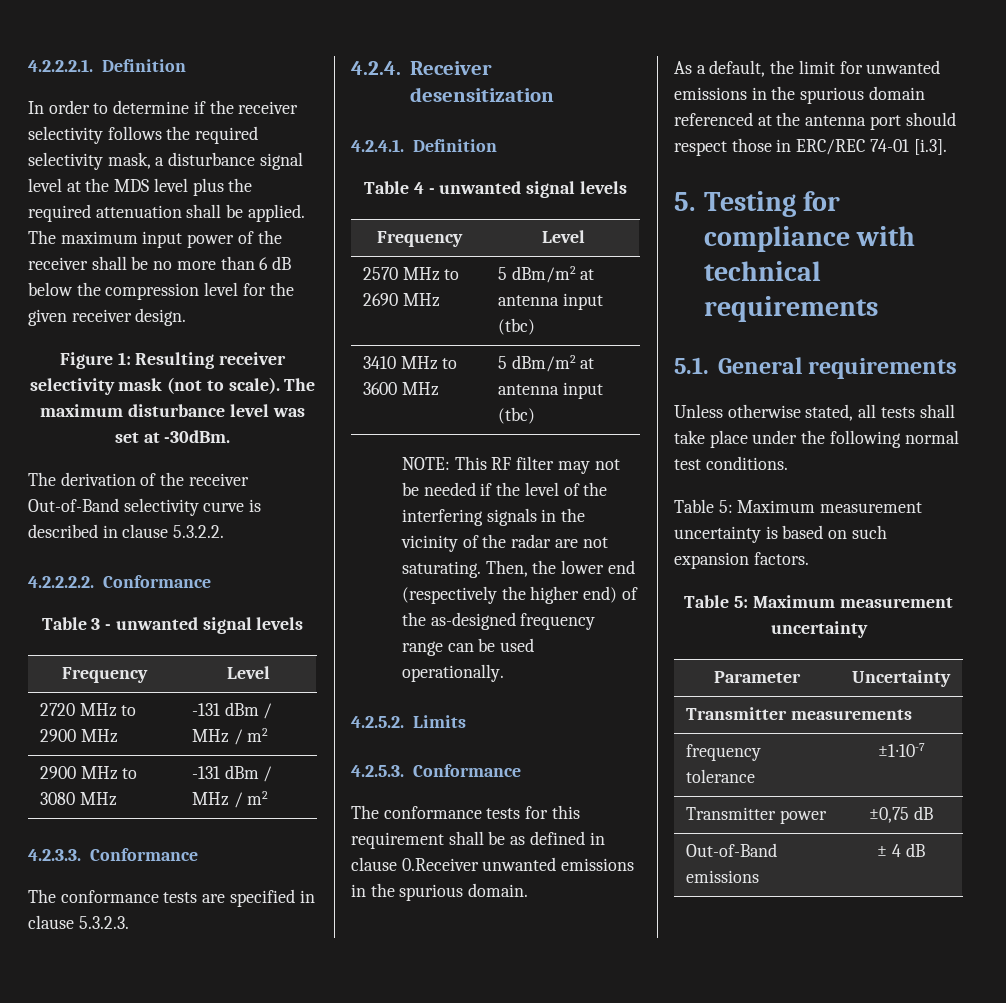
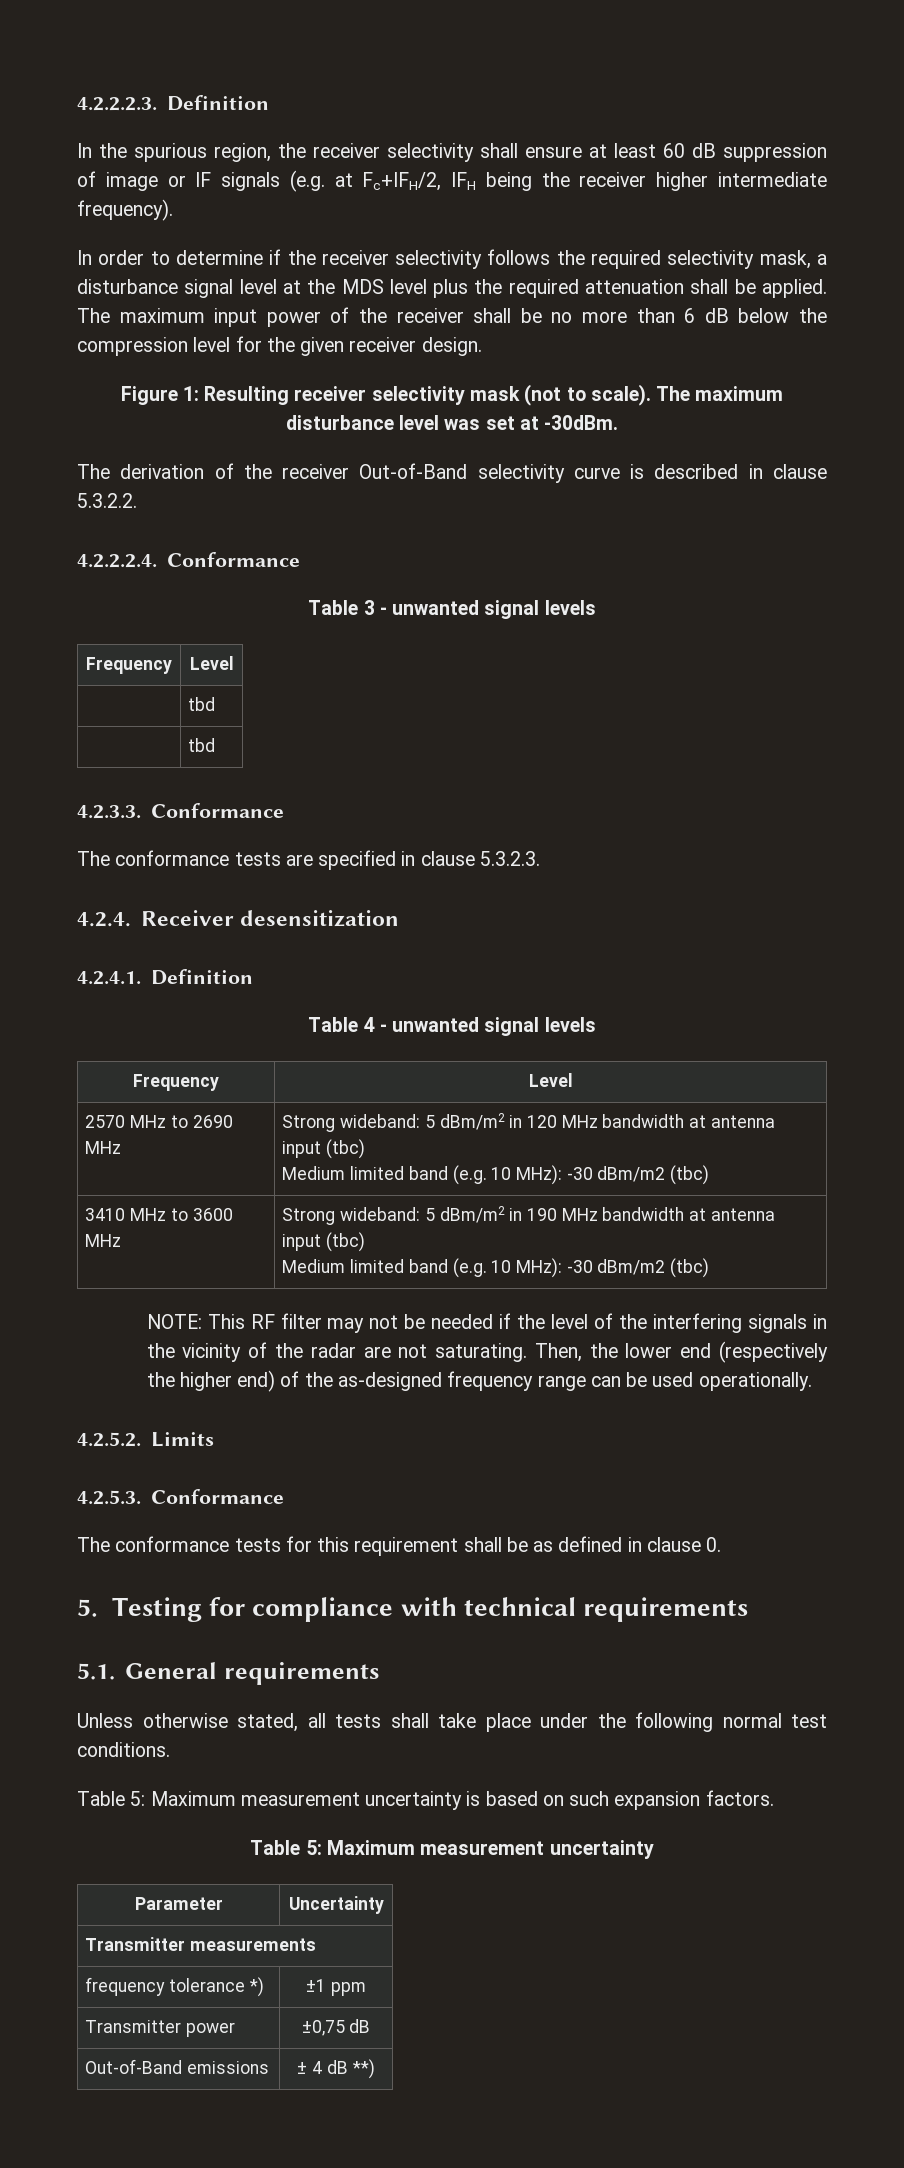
[28,59,186,72] 4.2.2.2.1. Definition -> [77,95,269,111] [77,143,827,162] [77,170,827,192] [77,199,173,221] 4.2.2.2.3. Definition // In the spurious region, the receiver selectivity shall ensure at least 60 dB suppression of image or IF signals (e.g. at Fc+IFH/2, IFH being the receiver higher intermediate frequency).
[28,576,94,588] 4.2.2.2.2. -> [77,554,157,568] 4.2.2.2.4.
[39,703,137,717] [39,729,118,743] [191,702,273,719] [191,728,269,745] [39,766,138,780] [39,792,117,806] [191,765,273,782] [191,791,269,808] 2720 MHz to 2900 MHz | -131 dBm / MHz / m2 // 2900 MHz to 3080 MHz | -131 dBm / MHz / m2 -> [188,697,216,711] [188,738,216,752] | tbd // | tbd
[497,266,595,283] [497,293,603,310] 5 dBm/m2 at antenna input -> [282,1113,775,1132] [282,1139,366,1159] [282,1165,666,1185] Strong wideband: 5 dBm/m2 in 120 MHz bandwidth at antenna input (tbc) // Medium limited band (e.g. 10 MHz): -30 dBm/m2
[497,355,595,372] [497,382,603,399] 5 dBm/m2 at antenna input -> [282,1206,775,1225] [282,1232,366,1252] [282,1258,666,1278] Strong wideband: 5 dBm/m2 in 190 MHz bandwidth at antenna input (tbc) // Medium limited band (e.g. 10 MHz): -30 dBm/m2
[401,857,635,871] [351,883,529,901] [674,60,941,77] [674,86,925,104] [674,112,956,130] [674,138,947,156] 0.Receiver unwanted emissions in the spurious domain. // As a default, the limit for unwanted emissions in the spurious domain referenced at the antenna port should respect those in ERC/REC 74-01 [i.3]. -> [706,1537,722,1552] 0.
[877,743,925,757] | ±1∙10-7 -> [249,1977,264,1997] [306,1979,366,1996] *) | ±1 ppm
(925, 850) none -> [352,2059,375,2079] **)

